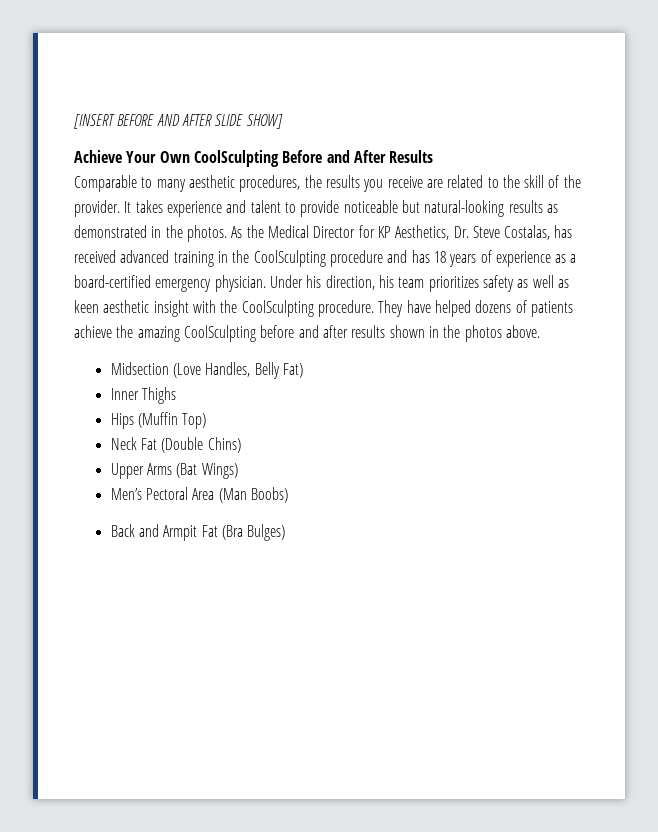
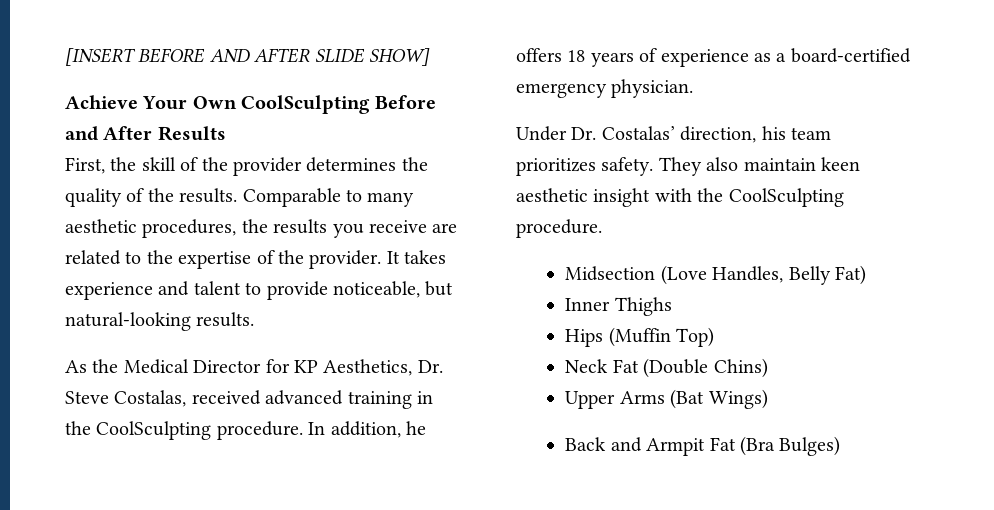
(434, 156) none -> [65,157,428,176] [65,188,238,207] First, the skill of the provider determines the quality of the results.
[524,175,545,188] skill -> [178,251,252,269] expertise
[343,200,398,213] noticeable -> [333,281,420,298] noticeable,
[508,200,558,213] [74,225,227,242] results as demonstrated in the photos. -> [196,312,255,327] results. //
[554,225,573,238] has -> (187, 398) none
[329,250,430,267] procedure and has -> [216,421,426,440] [516,48,562,62] procedure. In addition, he offers
[269,275,322,288] Under his -> [516,126,675,141] // Under Dr. Costalas’
[482,275,569,292] safety as well as -> [601,157,816,176] safety. They also maintain
[378,300,573,317] [74,325,540,342] They have helped dozens of patients achieve the amazing CoolSculpting before and after results shown in the photos above. -> (602, 228) none
[110,487,288,503] // Men’s Pectoral Area (Man Boobs) -> (768, 399) none

